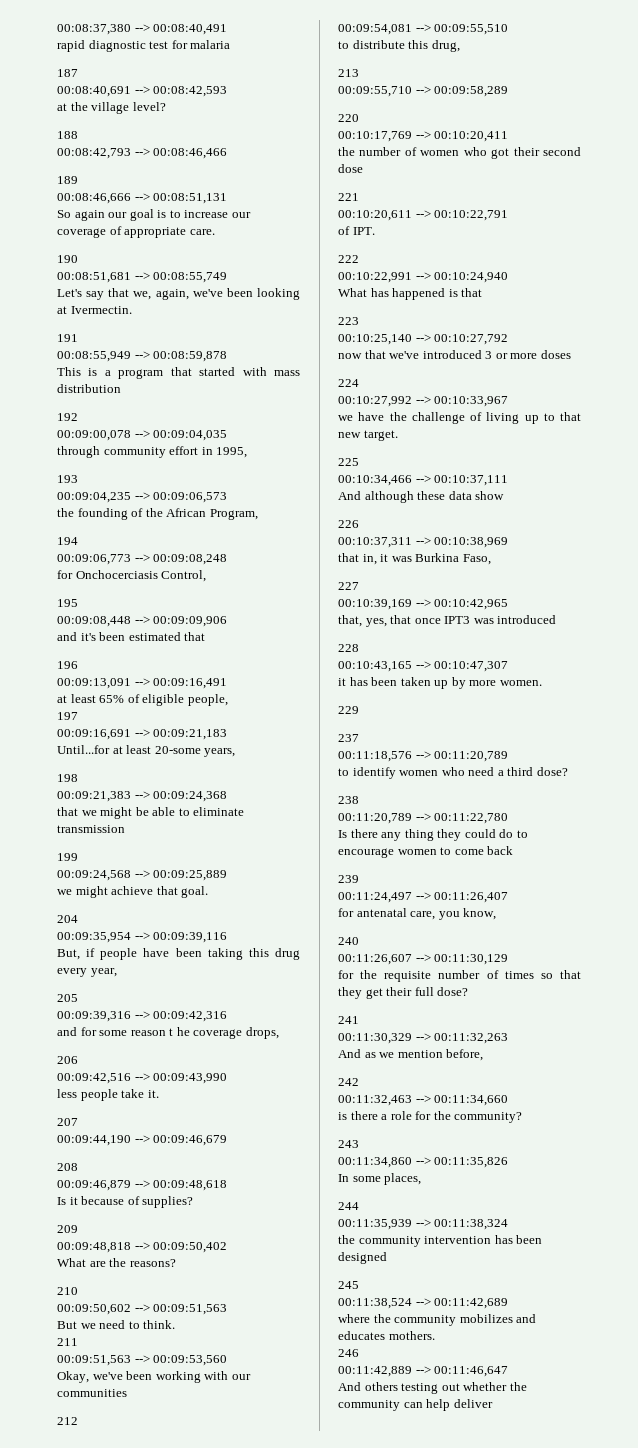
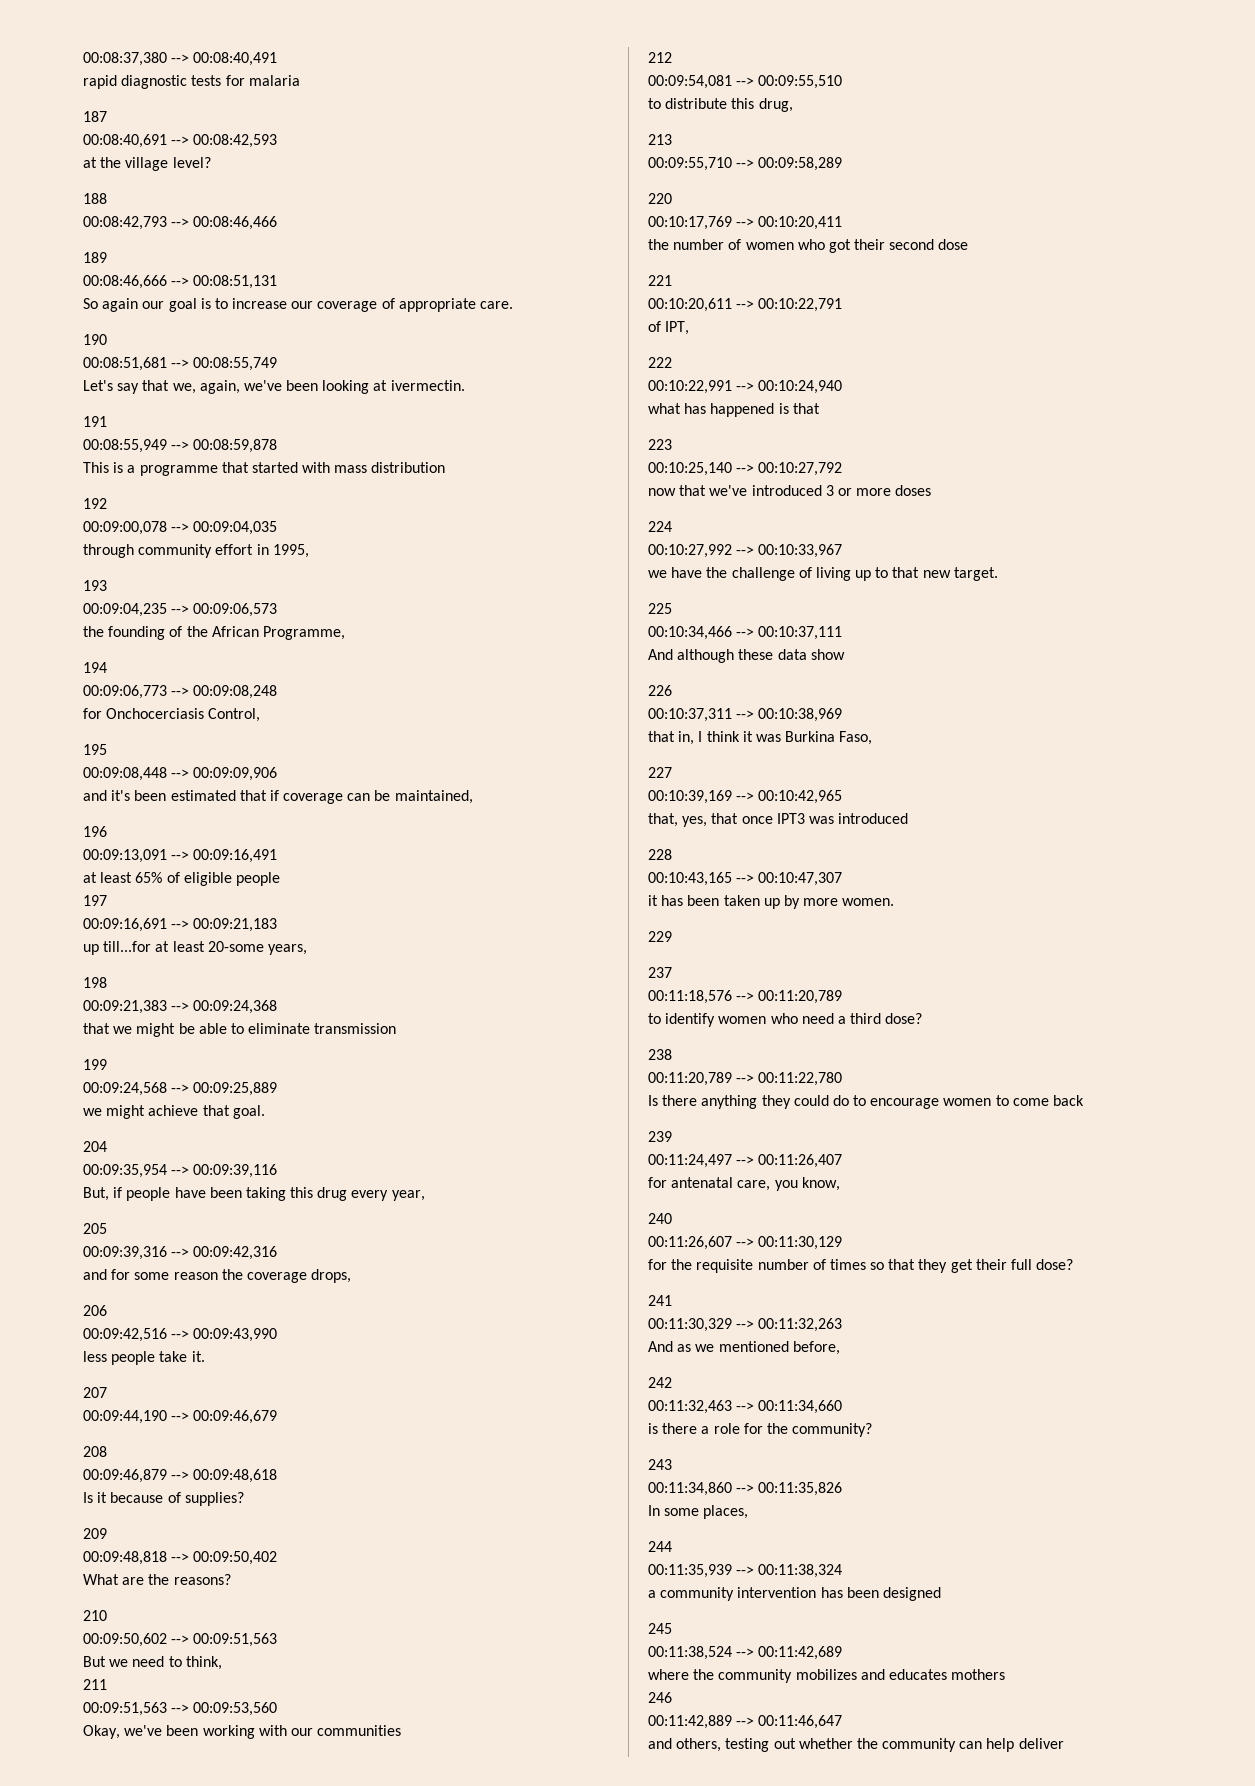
[149,41,169,49] test -> [191,75,222,86] tests
[70,306,132,314] Ivermectin. -> [390,380,465,391] ivermectin.
[118,369,164,379] program -> [139,465,218,476] programme
[209,509,258,520] Program, -> [262,626,345,640] Programme,
(206, 636) none -> [269,790,473,804] if coverage can be maintained,
[187,694,228,706] people, -> [235,872,280,886] people
[57,745,110,754] Until...for -> [83,941,152,955] up till...for
[169,1027,190,1036] t he -> [221,1269,243,1280] the
[143,1320,176,1329] think. -> [185,1656,222,1670] think,
[352,227,375,235] IPT. -> [665,321,690,335] IPT,
[338,288,367,297] What -> [648,403,681,414] what
(377, 559) none -> [698,731,740,742] I think
[381,829,434,841] any thing -> [701,1095,758,1109] anything
[397,1050,443,1058] mention -> [718,1341,789,1352] mentioned
[338,1235,355,1244] the -> [648,1590,656,1598] a
[388,1331,435,1340] mothers. -> [951,1669,1006,1680] mothers
[338,1382,398,1391] And others -> [648,1738,722,1752] and others,

